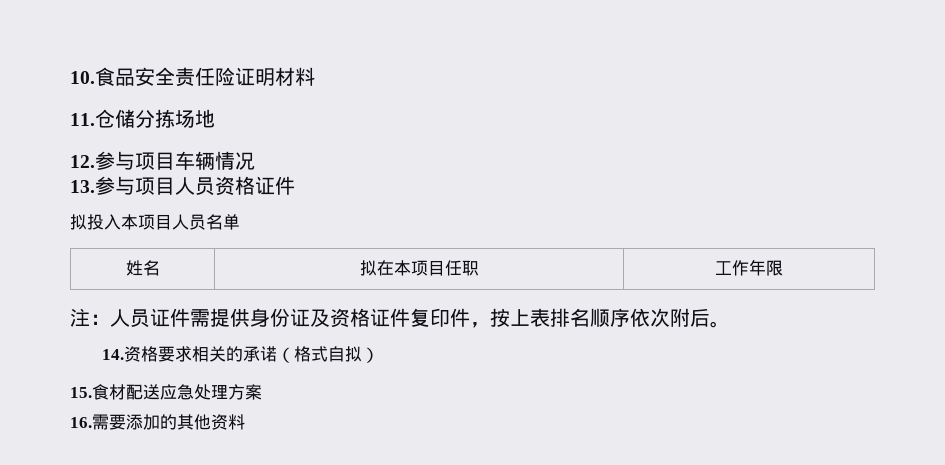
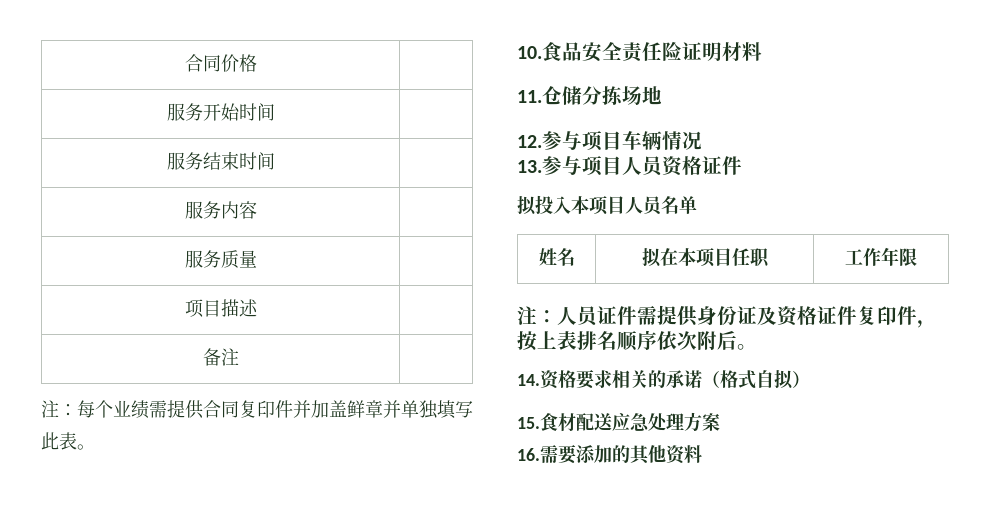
(70, 77) none -> [184,54,257,72] [166,103,275,121] [166,152,275,170] [184,201,257,219] [184,250,257,269] [184,299,258,318] [202,348,239,366] [41,400,473,419] [41,432,95,450] 合同价格 | // 服务开始时间 | // 服务结束时间 | // 服务内容 | // 服务质量 | // 项目描述 | // 备注 | // 注：每个业绩需提供合同复印件并加盖鲜章并单独填写此表。 //

